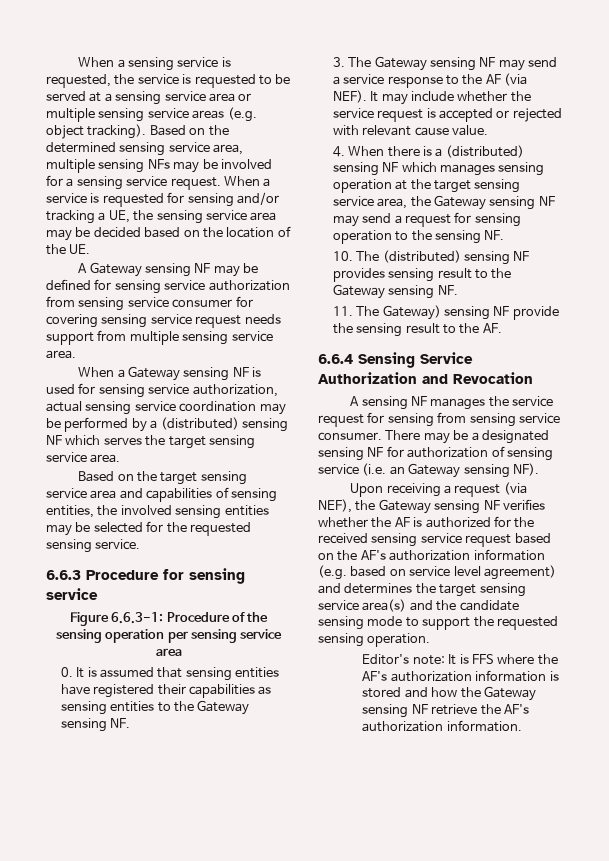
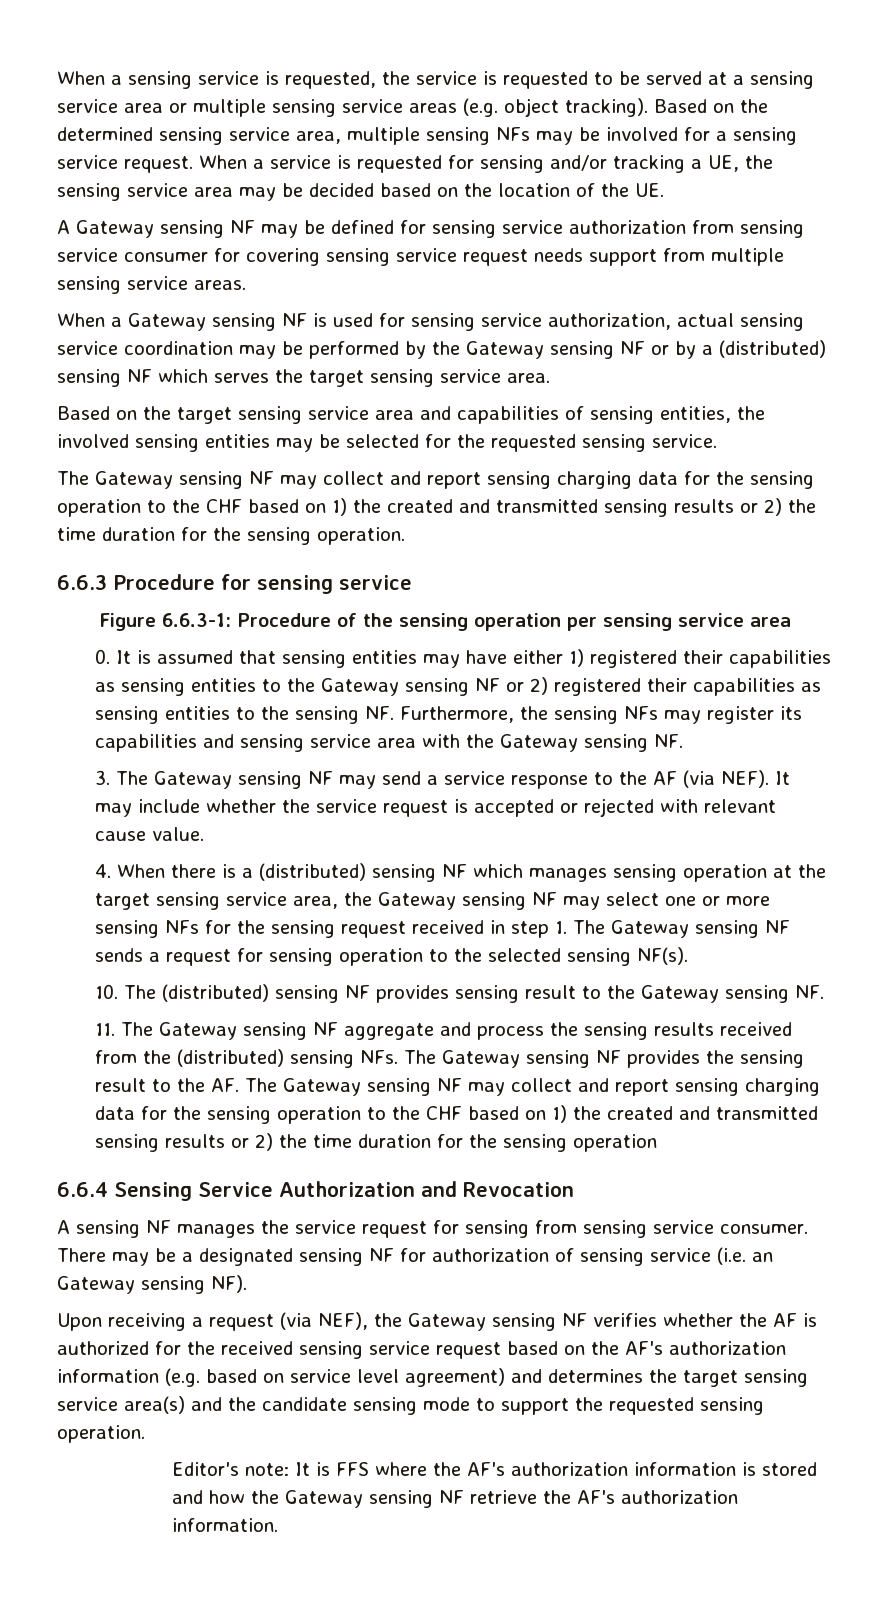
[46,350,76,359] area. -> [194,280,246,290] areas.
(147, 425) none -> [432,341,696,359] the Gateway sensing NF or by
(141, 544) none -> [57,471,814,489] [57,498,816,517] [57,527,405,545] // The Gateway sensing NF may collect and report sensing charging data for the sensing operation to the CHF based on 1) the created and transmitted sensing results or 2) the time duration for the sensing operation.
[60,684,90,695] have -> [423,649,585,668] may have either 1)
(107, 725) none -> [475,677,822,696] [95,706,803,724] [95,734,649,752] NF or 2) registered their capabilities as sensing entities to the sensing NF. Furthermore, the sensing NFs may register its capabilities and sensing service area with the Gateway sensing
[362,213,392,223] send -> [606,892,771,906] [95,920,791,938] [95,948,144,962] select one or more sensing NFs for the sensing request received in step 1. The Gateway sensing NF sends
[434,230,505,244] sensing NF. -> [488,947,689,966] selected sensing NF(s).
[382,305,559,320] Gateway) sensing NF provide -> [159,1022,793,1040] [95,1049,701,1068] Gateway sensing NF aggregate and process the sensing results received from the (distributed) sensing NFs. The Gateway sensing NF provides
(502, 328) none -> [245,1078,821,1096] [95,1105,819,1124] [95,1133,658,1152] The Gateway sensing NF may collect and report sensing charging data for the sensing operation to the CHF based on 1) the created and transmitted sensing results or 2) the time duration for the sensing operation

